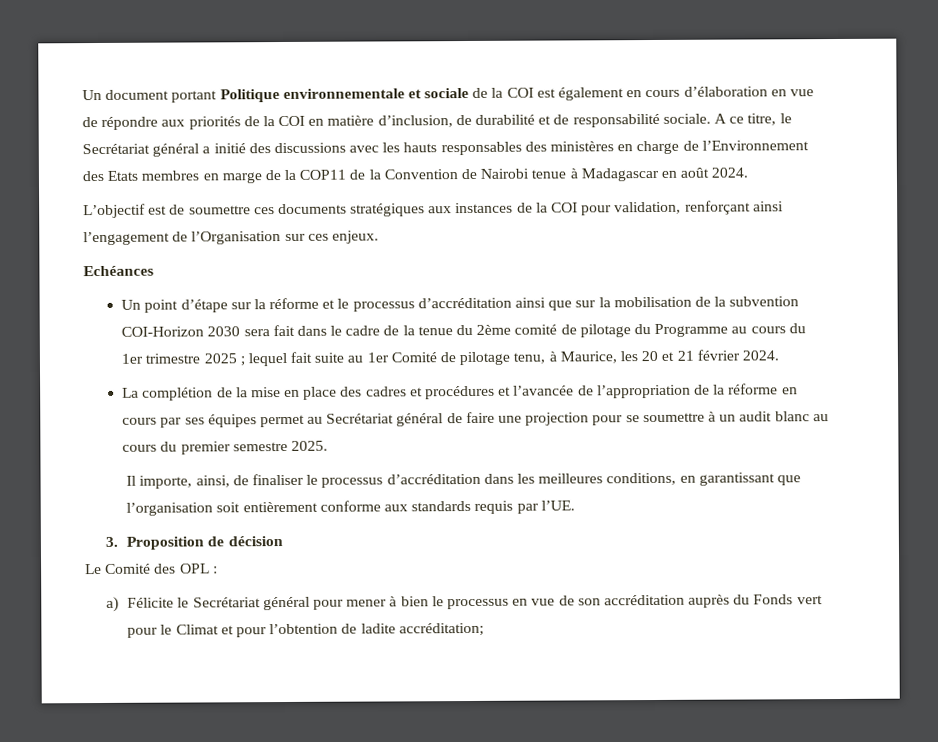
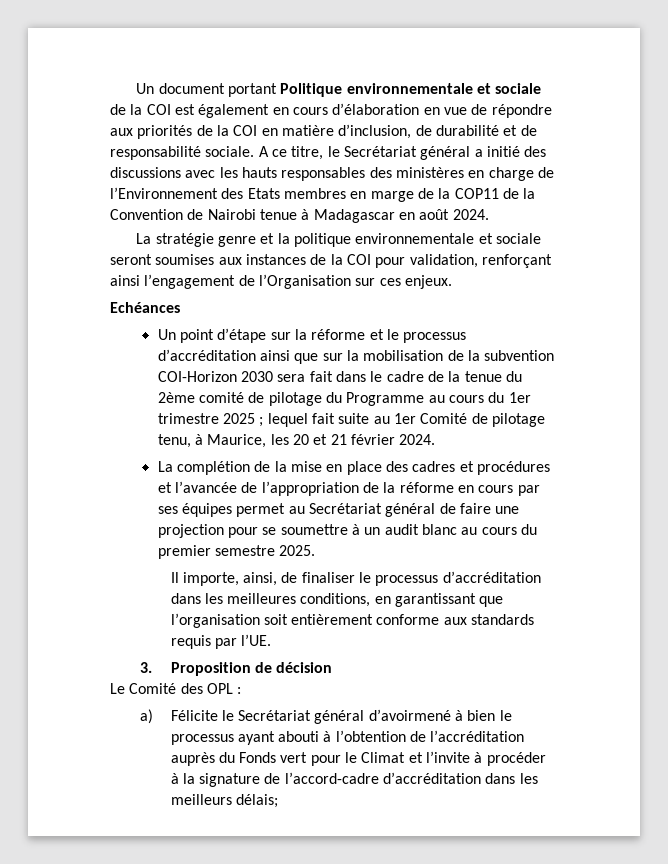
[83,203,426,219] L’objectif est de soumettre ces documents stratégiques -> [136,233,542,247] [110,254,215,265] La stratégie genre et la politique environnementale et sociale seront soumises
[313,599,388,610] pour mener -> [368,709,451,721] d’avoirmené
[512,594,685,606] en vue de son accréditation -> [237,730,525,745] ayant abouti à l’obtention de l’accréditation
[236,622,484,638] pour l’obtention de ladite accréditation; -> [426,751,546,766] [170,772,538,787] [170,794,278,808] l’invite à procéder à la signature de l’accord-cadre d’accréditation dans les meilleurs délais;

